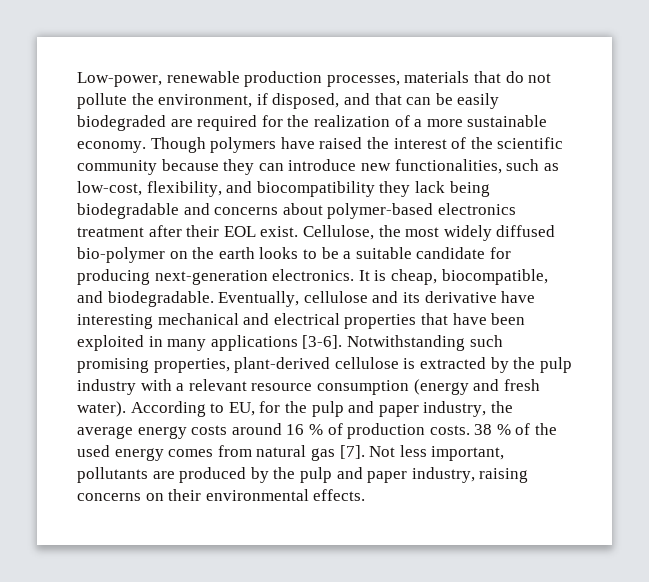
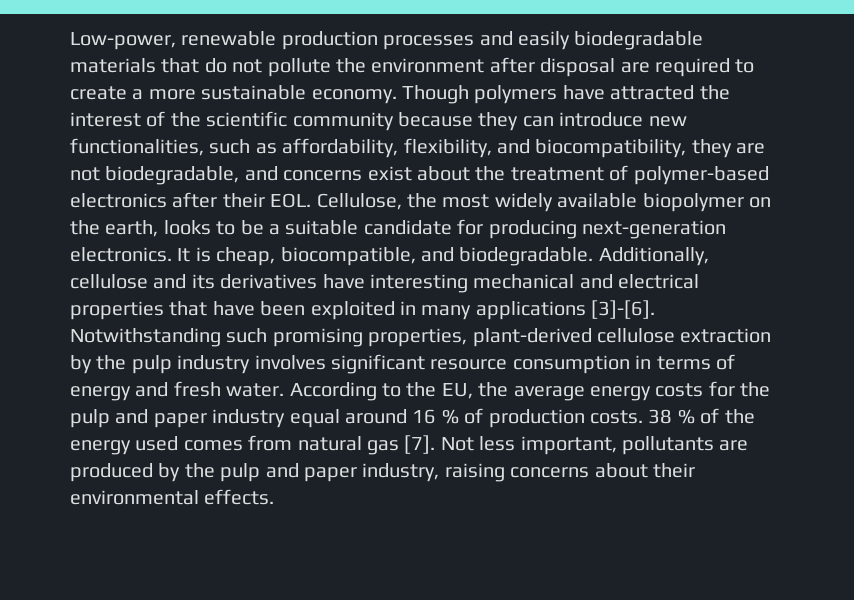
[326,75,400,87] processes, -> [383,31,704,50] processes and easily biodegradable
[158,93,500,109] [77,115,410,131] environment, if disposed, and that can be easily biodegraded are required for the realization of -> [371,57,755,77] [70,86,127,100] environment after disposal are required to create
[319,137,363,149] raised -> [610,85,695,100] attracted
[77,181,142,196] low-cost, -> [282,138,399,158] affordability,
[256,181,490,197] [77,203,323,219] biocompatibility they lack being biodegradable and concerns about -> [535,139,766,158] [70,165,629,185] biocompatibility, they are not biodegradable, and concerns exist about the treatment of
[77,227,144,237] treatment -> (167, 200) none
[223,226,299,237] EOL exist. -> [270,193,312,208] EOL.
[496,225,556,237] [77,247,165,263] diffused bio-polymer -> [557,193,744,212] available biopolymer
[218,247,255,259] earth -> [105,220,159,237] earth,
[218,291,300,307] Eventually, -> [598,247,709,266] Additionally,
[424,291,497,303] derivative -> [220,274,318,289] derivatives
[302,335,343,349] [3-6]. -> [591,300,656,319] [3]-[6].
[403,357,486,369] is extracted -> [680,328,772,343] extraction
[140,379,469,395] with a relevant resource consumption (energy -> [254,354,735,374] [70,386,131,401] involves significant resource consumption in terms of energy
[77,401,126,417] water). -> [226,383,285,397] water.
[228,402,255,416] EU, -> [406,382,704,401] the EU, the average energy costs
[423,401,513,417] [77,425,228,439] industry, the average energy costs -> [212,409,340,428] industry equal
[77,445,164,461] used energy -> [70,436,179,455] energy used
[145,493,164,501] on -> [594,463,648,478] about

